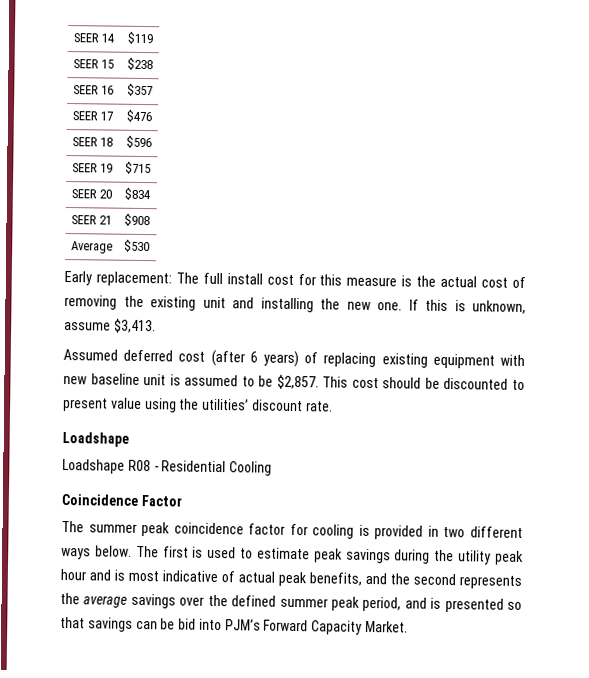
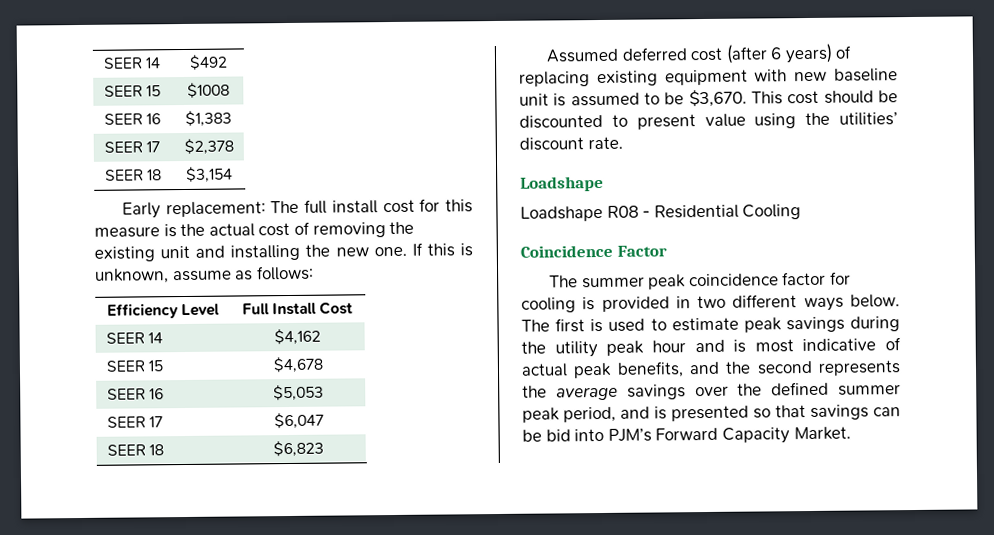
[72,33,114,43] [126,31,154,45] [72,59,114,69] [126,57,153,71] [72,85,114,95] [126,83,153,97] [71,111,113,121] [125,109,152,123] [71,137,113,147] [125,135,152,149] [71,163,113,173] [124,161,151,175] [70,189,112,199] [123,187,150,201] [70,215,112,225] [123,213,150,227] [70,241,113,254] [123,239,150,253] SEER 14 | $119 // SEER 15 | $238 // SEER 16 | $357 // SEER 17 | $476 // SEER 18 | $596 // SEER 19 | $715 // SEER 20 | $834 // SEER 21 | $908 // Average | $530 -> [102,57,161,69] [188,54,228,70] [103,85,161,97] [187,82,230,98] [103,113,161,125] [185,110,232,126] [103,141,160,153] [183,138,234,155] [104,169,162,181] [186,166,233,182] SEER 14 | $492 // SEER 15 | $1008 // SEER 16 | $1,383 // SEER 17 | $2,378 // SEER 18 | $3,154
[113,318,156,334] $3,413. -> [235,265,314,281] [106,303,221,319] [241,301,354,316] [105,332,163,344] [274,328,321,345] [105,360,163,372] [272,356,323,373] [106,388,164,400] [273,384,324,401] [106,416,163,428] [273,412,324,429] [106,444,164,456] [273,440,324,457] as follows: // Efficiency Level | Full Install Cost // SEER 14 | $4,162 // SEER 15 | $4,678 // SEER 16 | $5,053 // SEER 17 | $6,047 // SEER 18 | $6,823
[276,374,319,390] $2,857. -> [688,89,747,108] $3,670.

